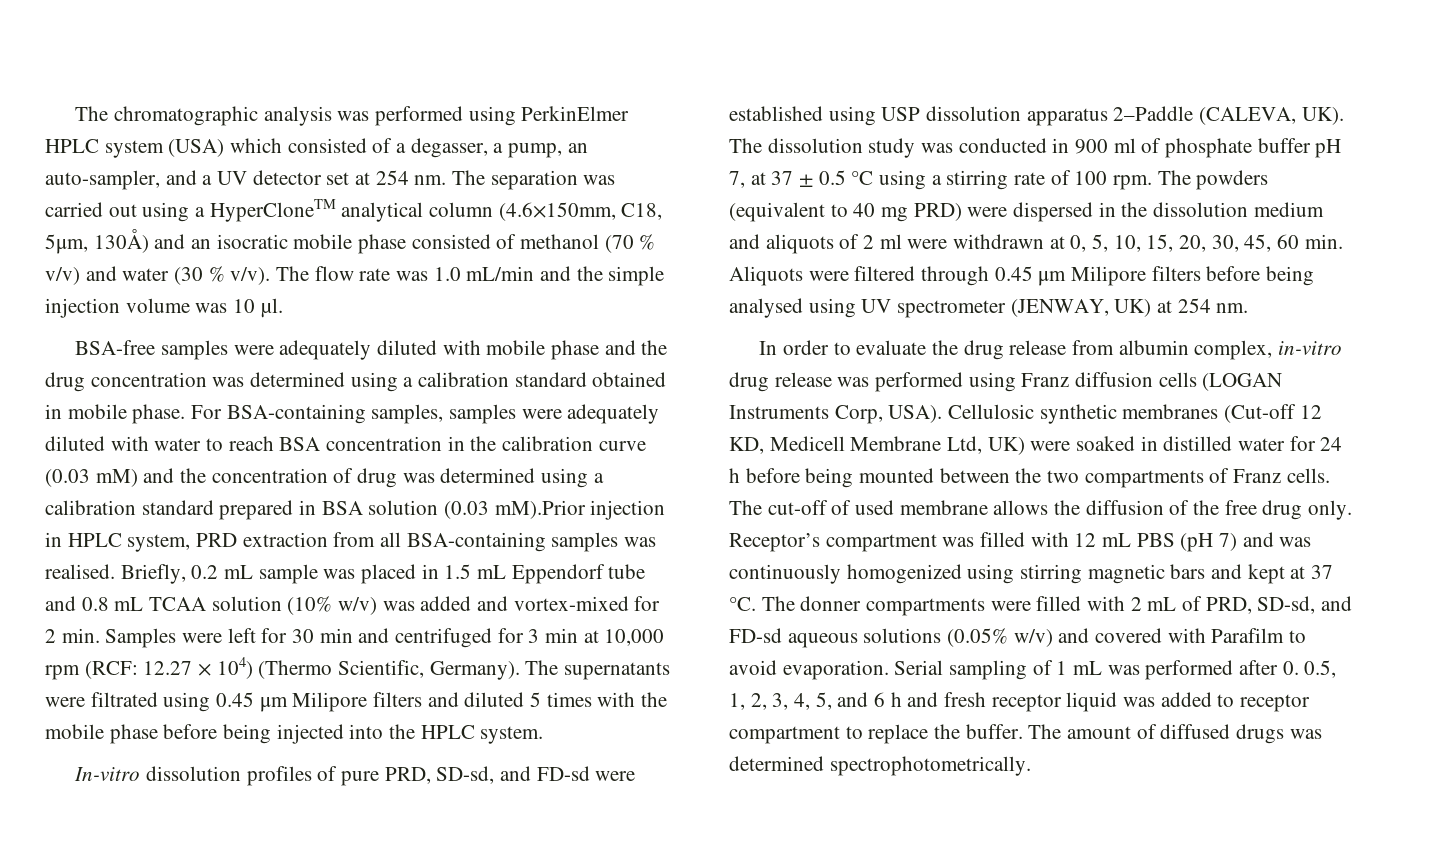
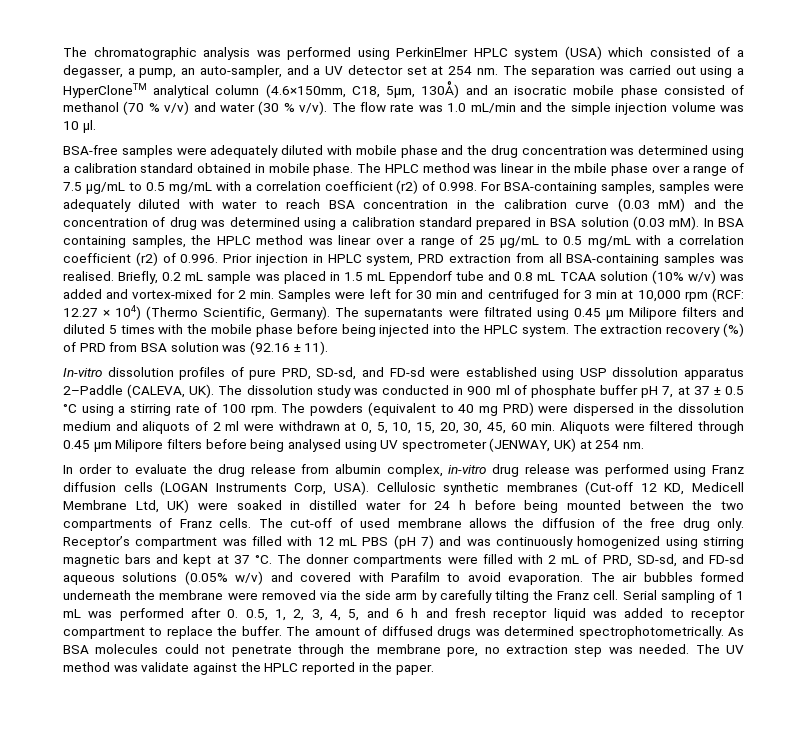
(186, 414) none -> [357,163,744,176] [63,180,478,194] The HPLC method was linear in the mbile phase over a range of 7.5 µg/mL to 0.5 mg/mL with a correlation coefficient (r2) of 0.998.
[494,500,586,519] mM).Prior -> [669,216,744,230] [63,235,744,248] [63,252,253,266] mM). In BSA containing samples, the HPLC method was linear over a range of 25 µg/mL to 0.5 mg/mL with a correlation coefficient (r2) of 0.996. Prior
(544, 735) none -> [572,323,745,337] [63,341,329,355] The extraction recovery (%) of PRD from BSA solution was (92.16 ± 11).
(889, 670) none -> [590,572,745,582] [63,590,619,603] The air bubbles formed underneath the membrane were removed via the side arm by carefully tilting the Franz cell.
(1031, 766) none -> [727,627,744,636] [63,644,744,657] [63,662,434,675] As BSA molecules could not penetrate through the membrane pore, no extraction step was needed. The UV method was validate against the HPLC reported in the paper.

